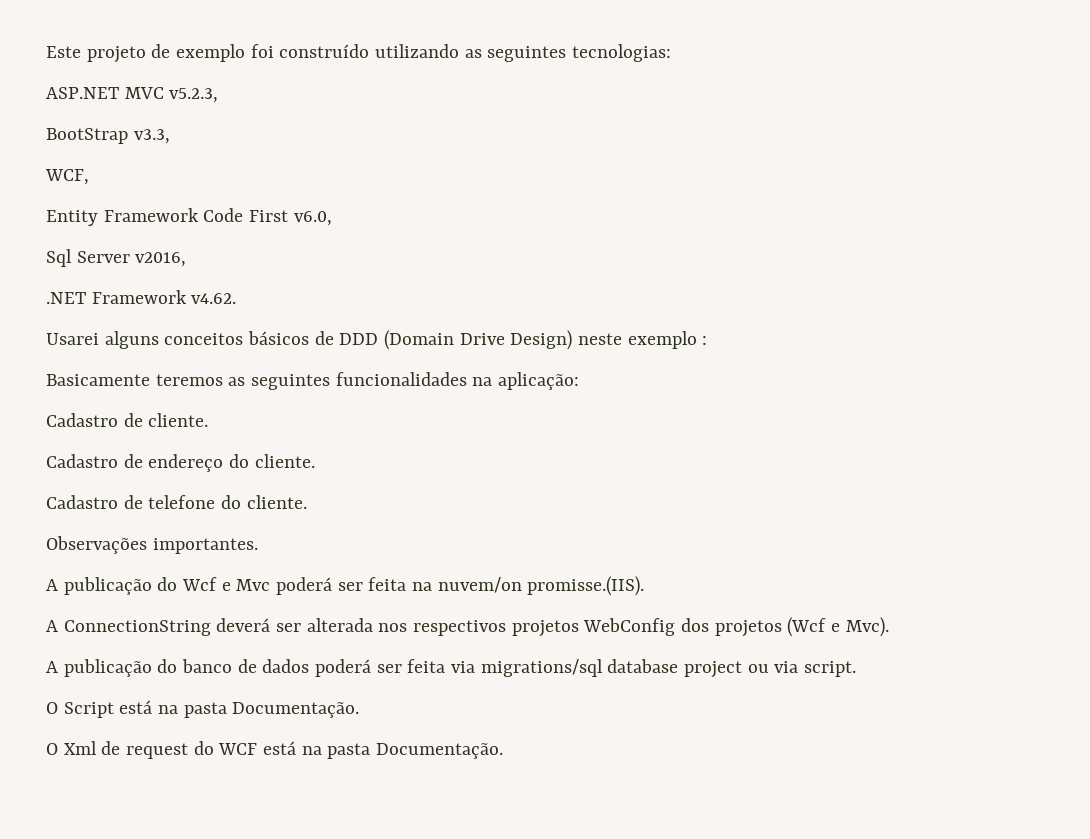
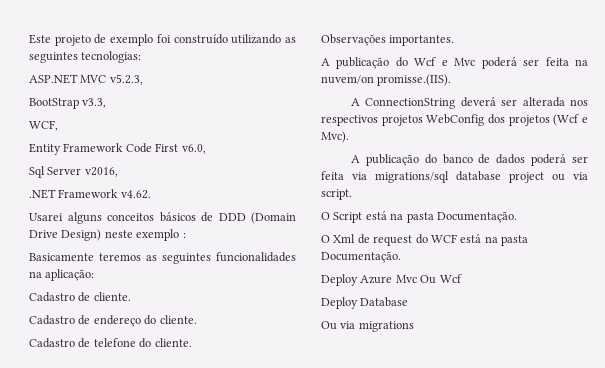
(504, 751) none -> [321,274,462,286] [321,297,409,309] [321,321,414,332] // Deploy Azure Mvc Ou Wcf // Deploy Database // Ou via migrations

